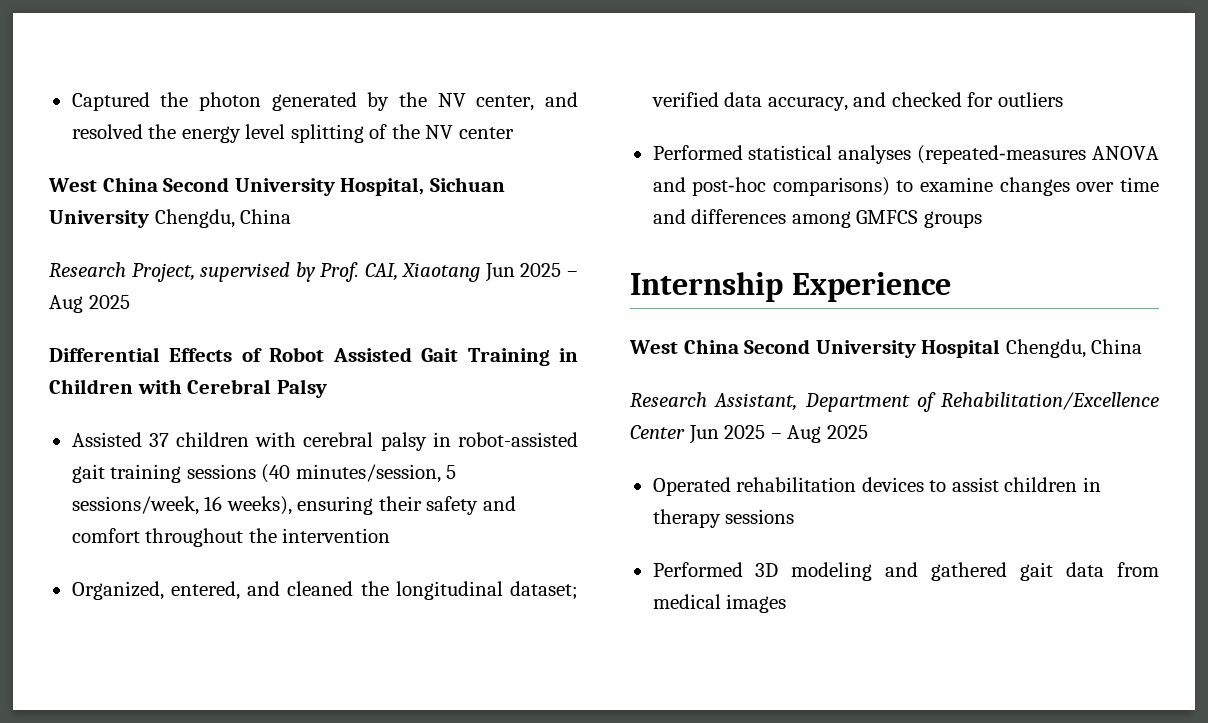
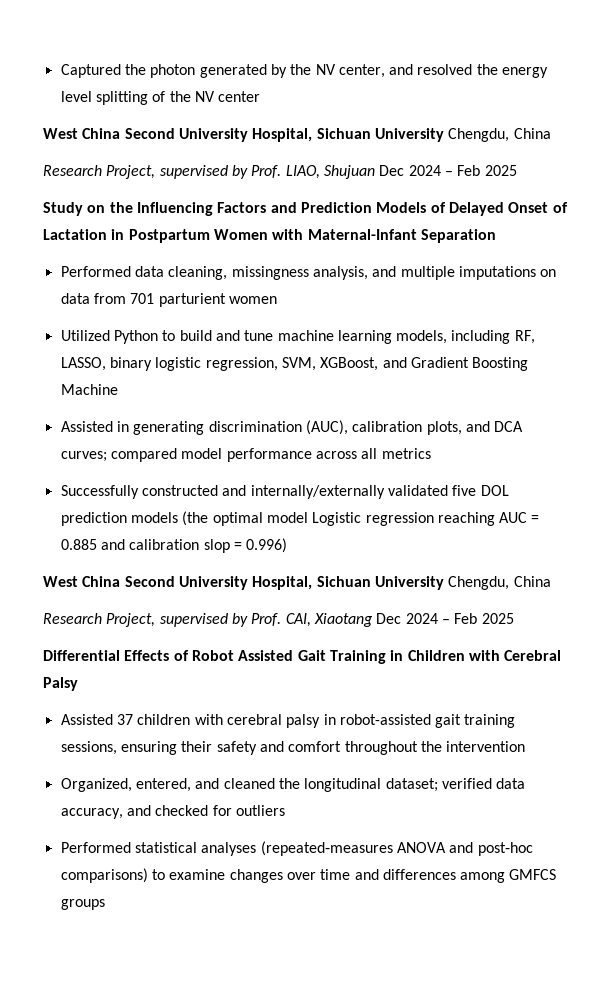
(292, 216) none -> [43,165,517,179] [43,202,568,216] [43,229,496,243] [60,266,557,280] [60,293,277,307] [60,330,535,344] [60,357,529,371] [60,384,118,395] [60,420,524,435] [60,448,431,462] [60,485,509,499] [60,511,540,526] [60,538,288,553] [43,576,551,590] // Research Project, supervised by Prof. LIAO, Shujuan Dec 2024 – Feb 2025 // Study on the Influencing Factors and Prediction Models of Delayed Onset of Lactation in Postpartum Women with Maternal-Infant Separation // Performed data cleaning, missingness analysis, and multiple imputations on data from 701 parturient women // Utilized Python to build and tune machine learning models, including RF, LASSO, binary logistic regression, SVM, XGBoost, and Gradient Boosting Machine // Assisted in generating discrimination (AUC), calibration plots, and DCA curves; compared model performance across all metrics // Successfully constructed and internally/externally validated five DOL prediction models (the optimal model Logistic regression reaching AUC = 0.885 and calibration slop = 0.996) // West China Second University Hospital, Sichuan University Chengdu, China
[484,263,578,282] [49,295,83,313] Jun 2025 – Aug -> [376,613,478,624] Dec 2024 – Feb
[186,464,457,483] [71,496,292,515] sessions (40 minutes/session, 5 sessions/week, 16 weeks), -> [60,741,117,755] sessions,
[630,272,951,302] [629,339,1143,358] [630,392,1159,412] [630,425,868,444] [652,477,1101,496] [652,509,795,528] [652,562,1159,581] [652,594,787,613] // Internship Experience // West China Second University Hospital Chengdu, China // Research Assistant, Department of Rehabilitation/Excellence Center Jun 2025 – Aug 2025 // Operated rehabilitation devices to assist children in therapy sessions // Performed 3D modeling and gathered gait data from medical images -> (105, 904) none

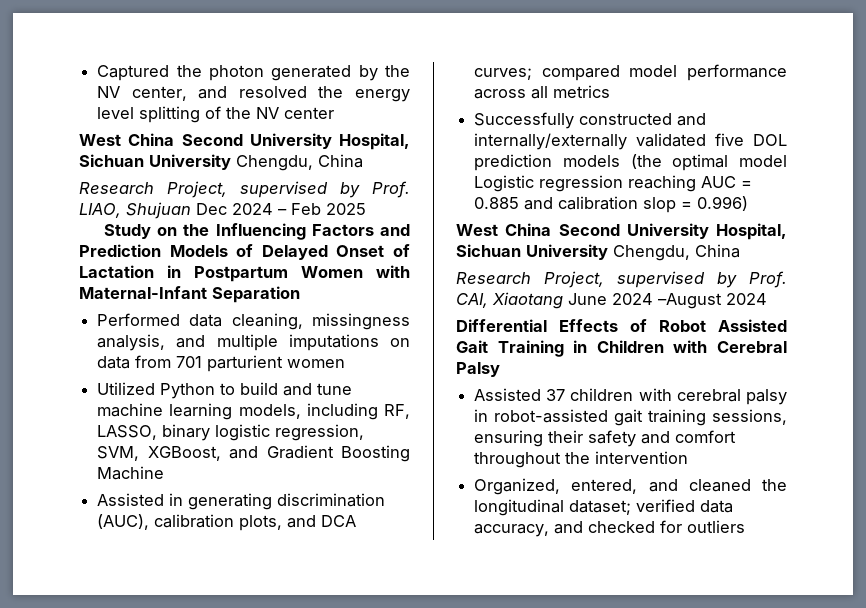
[376,613,514,624] Dec 2024 – Feb 2025 -> [568,293,767,309] June 2024 –August 2024
[60,841,533,856] [60,868,557,883] [60,899,105,910] // Performed statistical analyses (repeated‑measures ANOVA and post‑hoc comparisons) to examine changes over time and differences among GMFCS groups -> (746, 526) none

